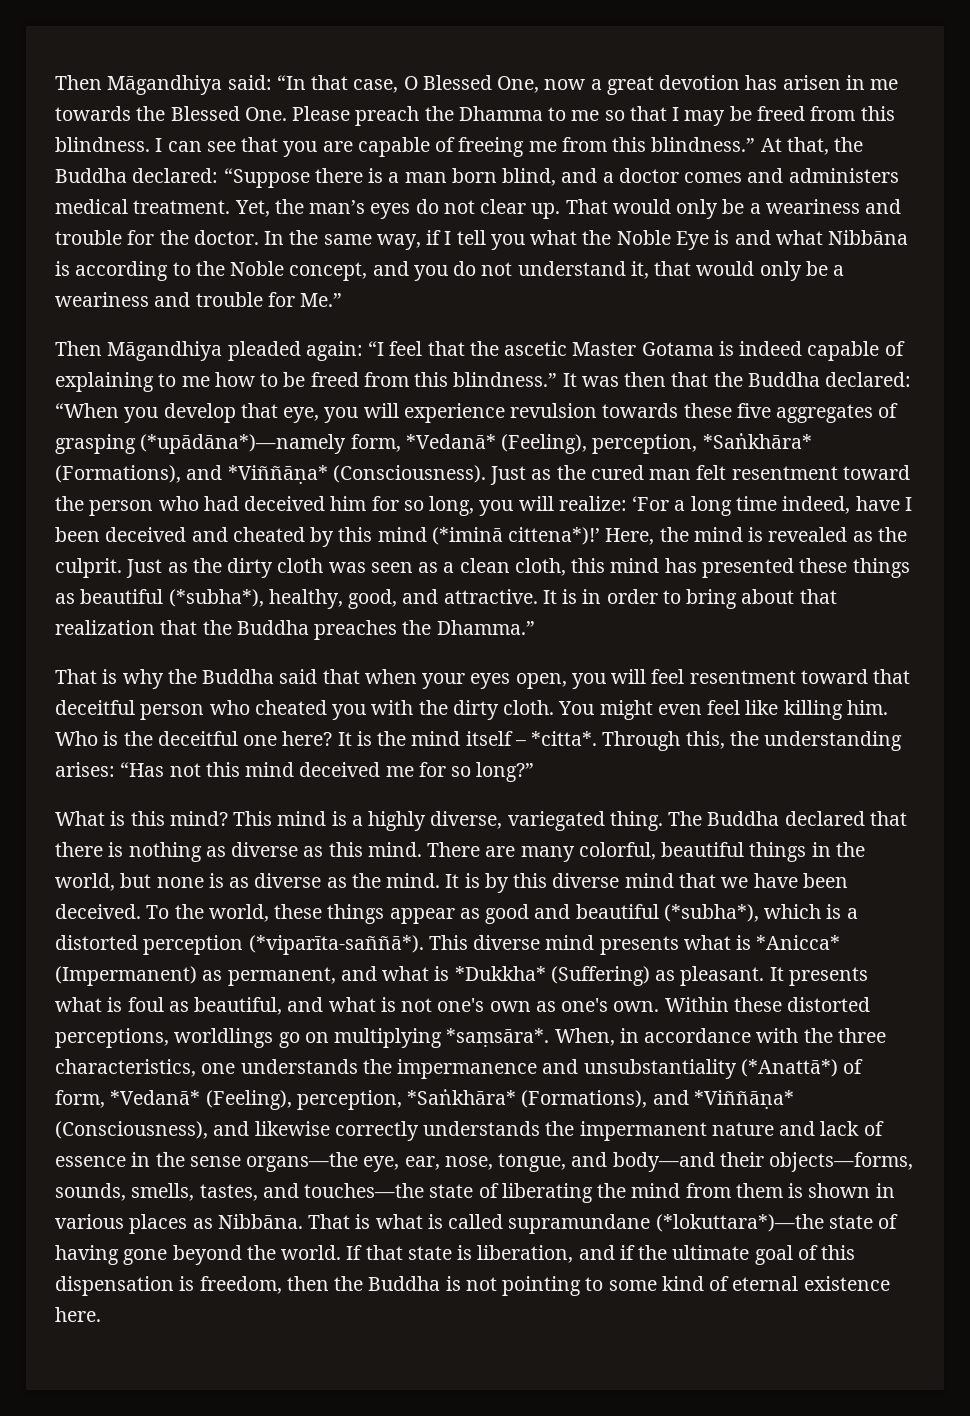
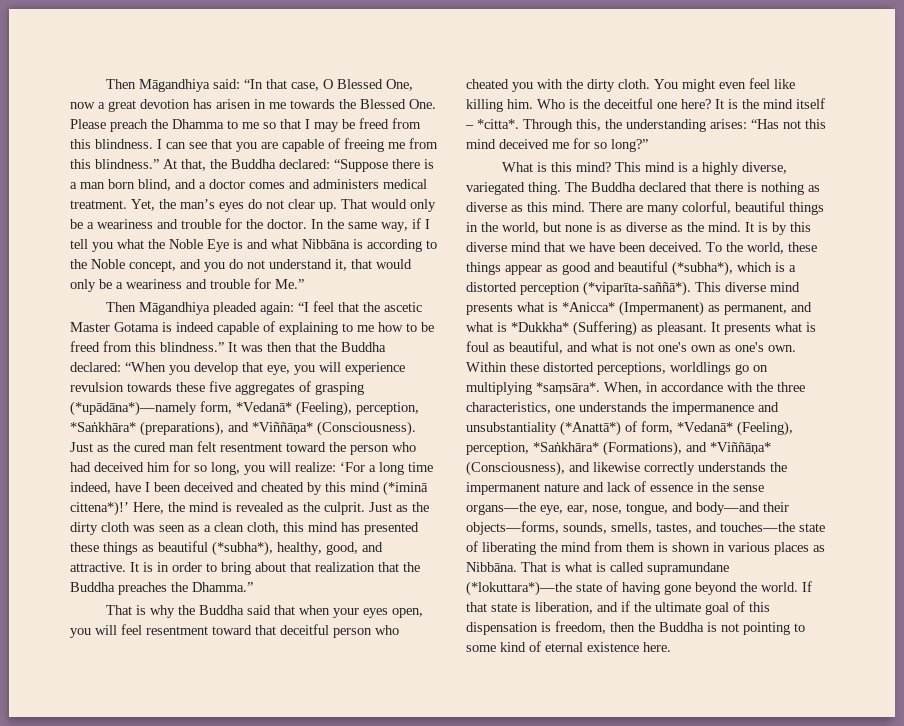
[55,465,181,483] (Formations), -> [140,421,224,436] (preparations),

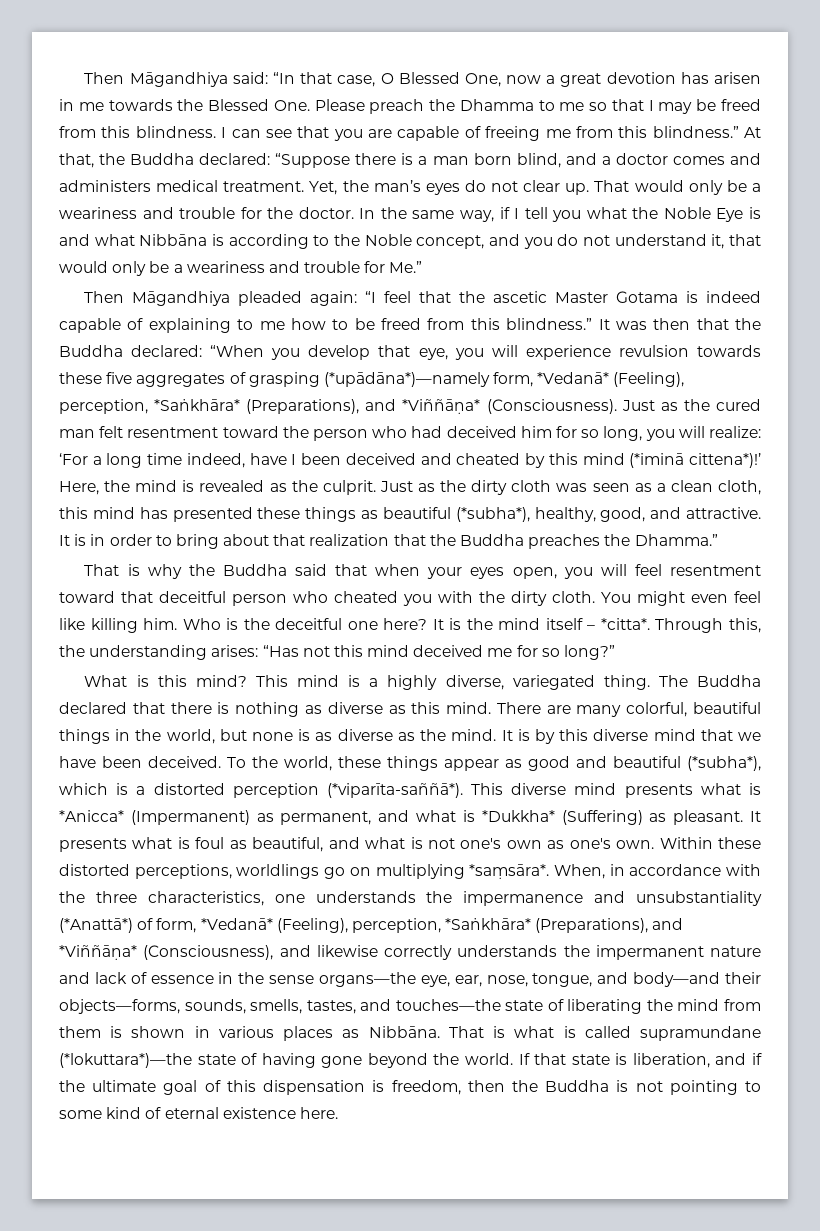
[140,421,224,436] (preparations), -> [246,399,360,414] (Preparations),
[603,441,682,456] (Formations), -> [535,918,649,933] (Preparations),

